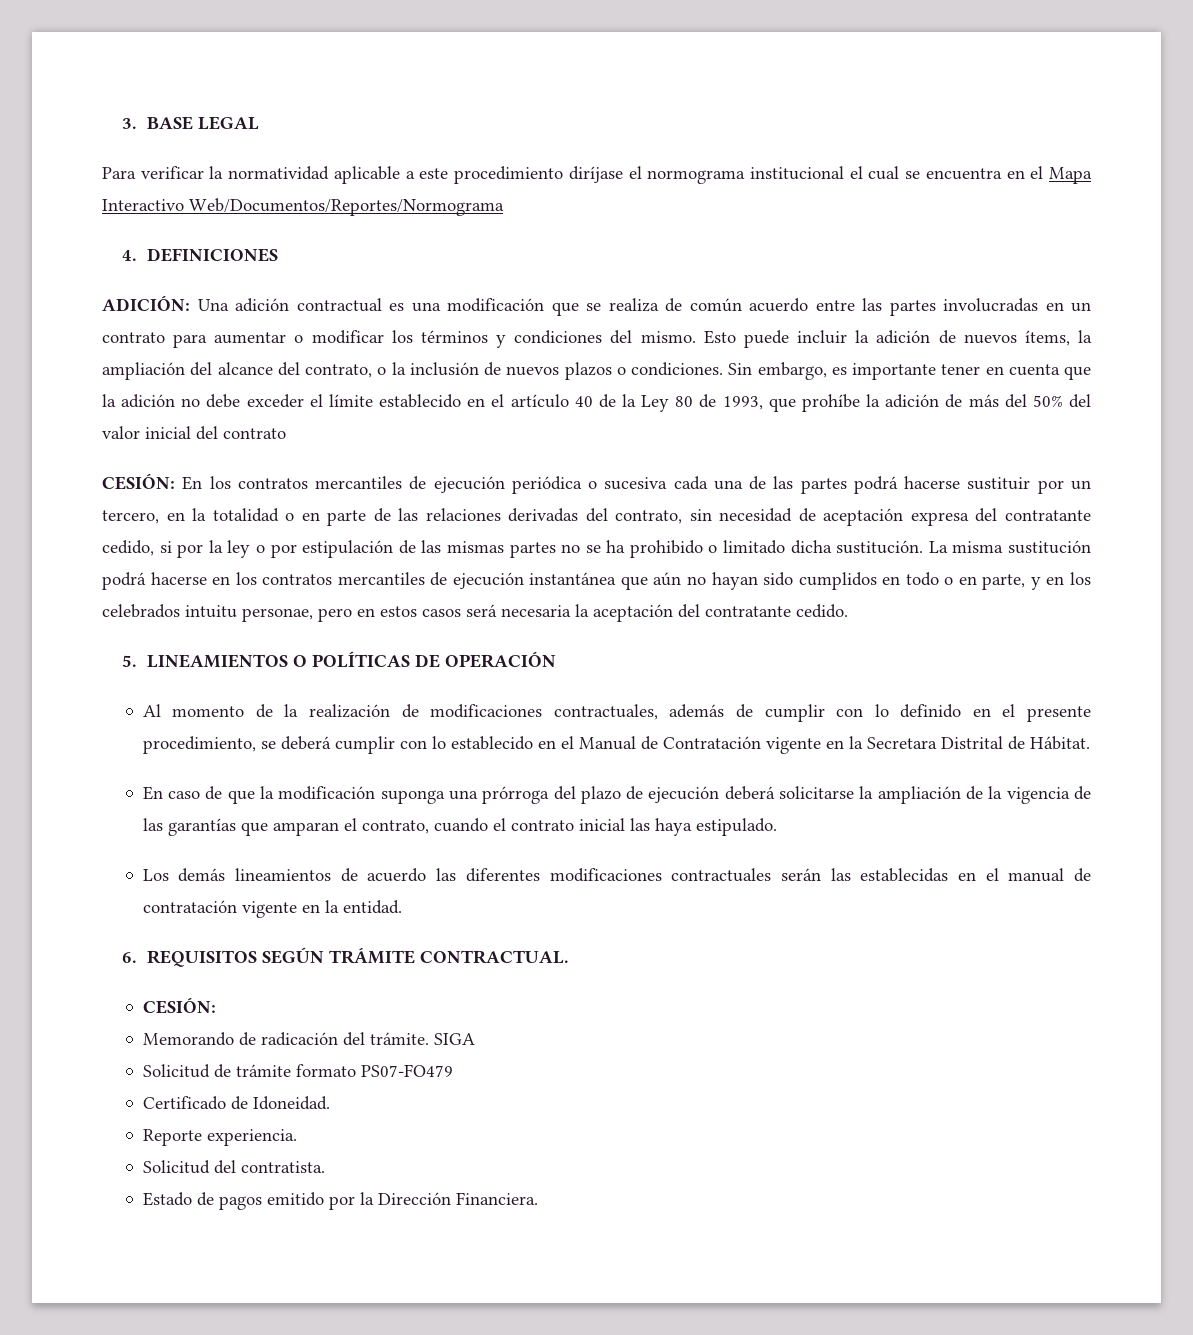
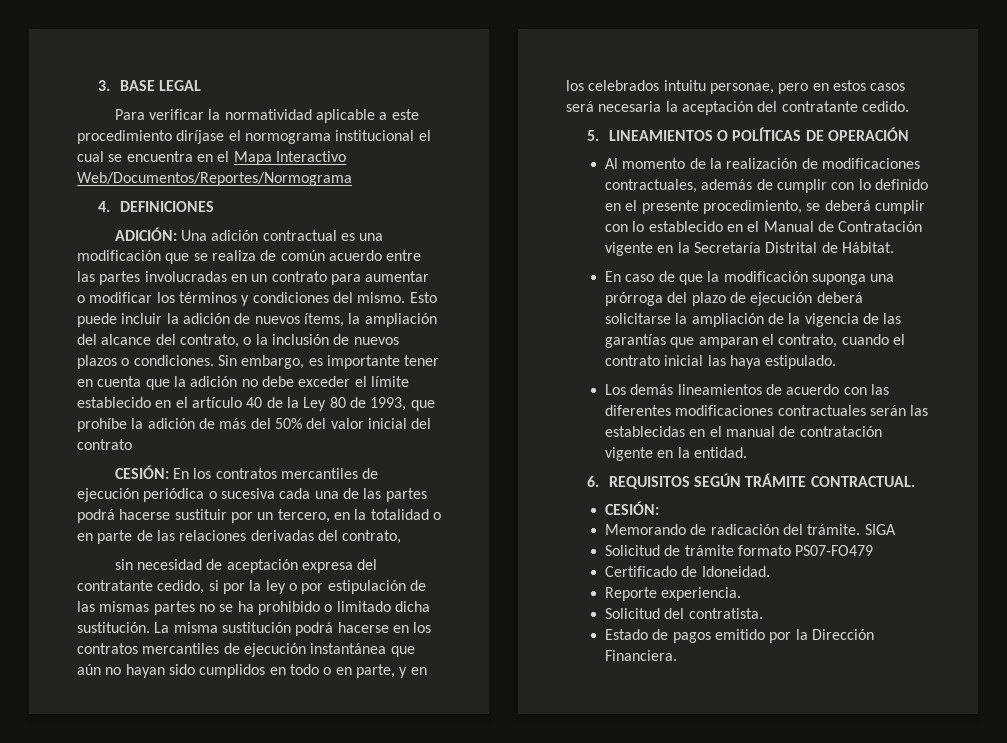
(683, 517) none -> (402, 537) //
[866,737,937,749] Secretara -> [693,242,761,253] Secretaría
(427, 875) none -> [843,387,867,395] con

